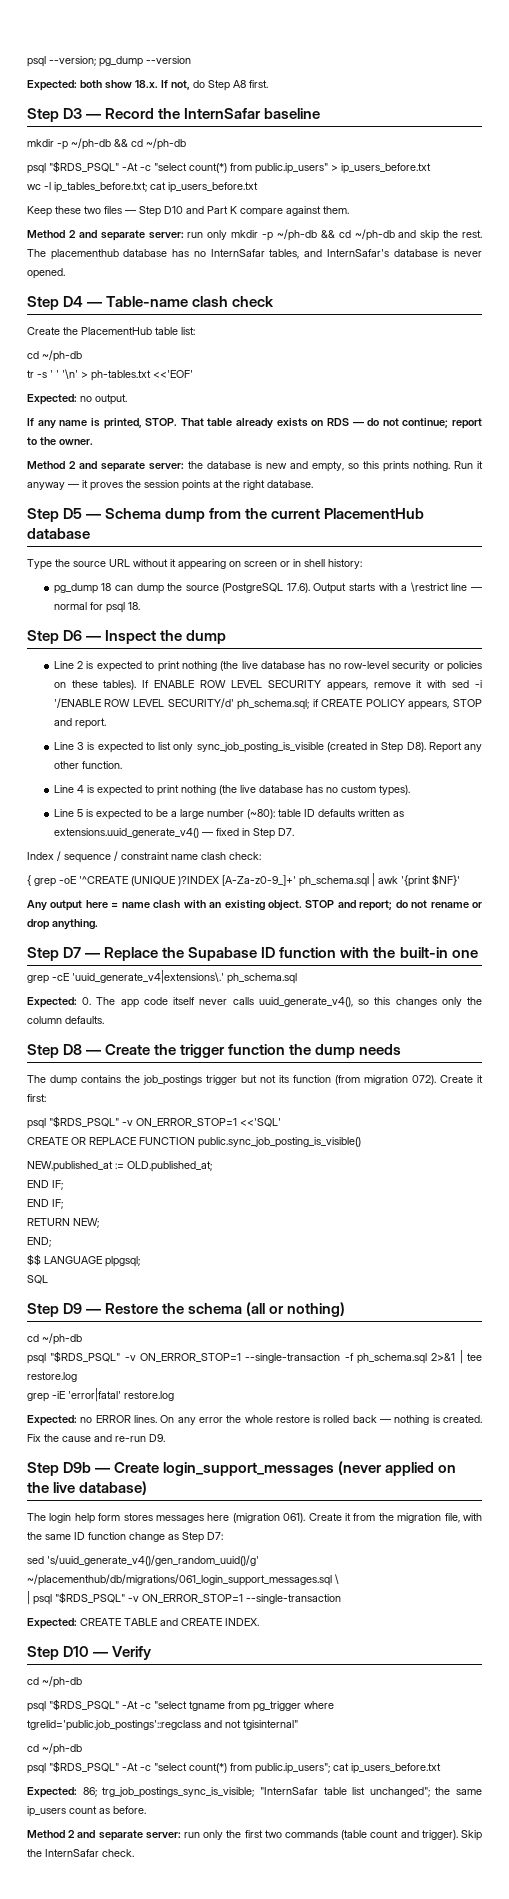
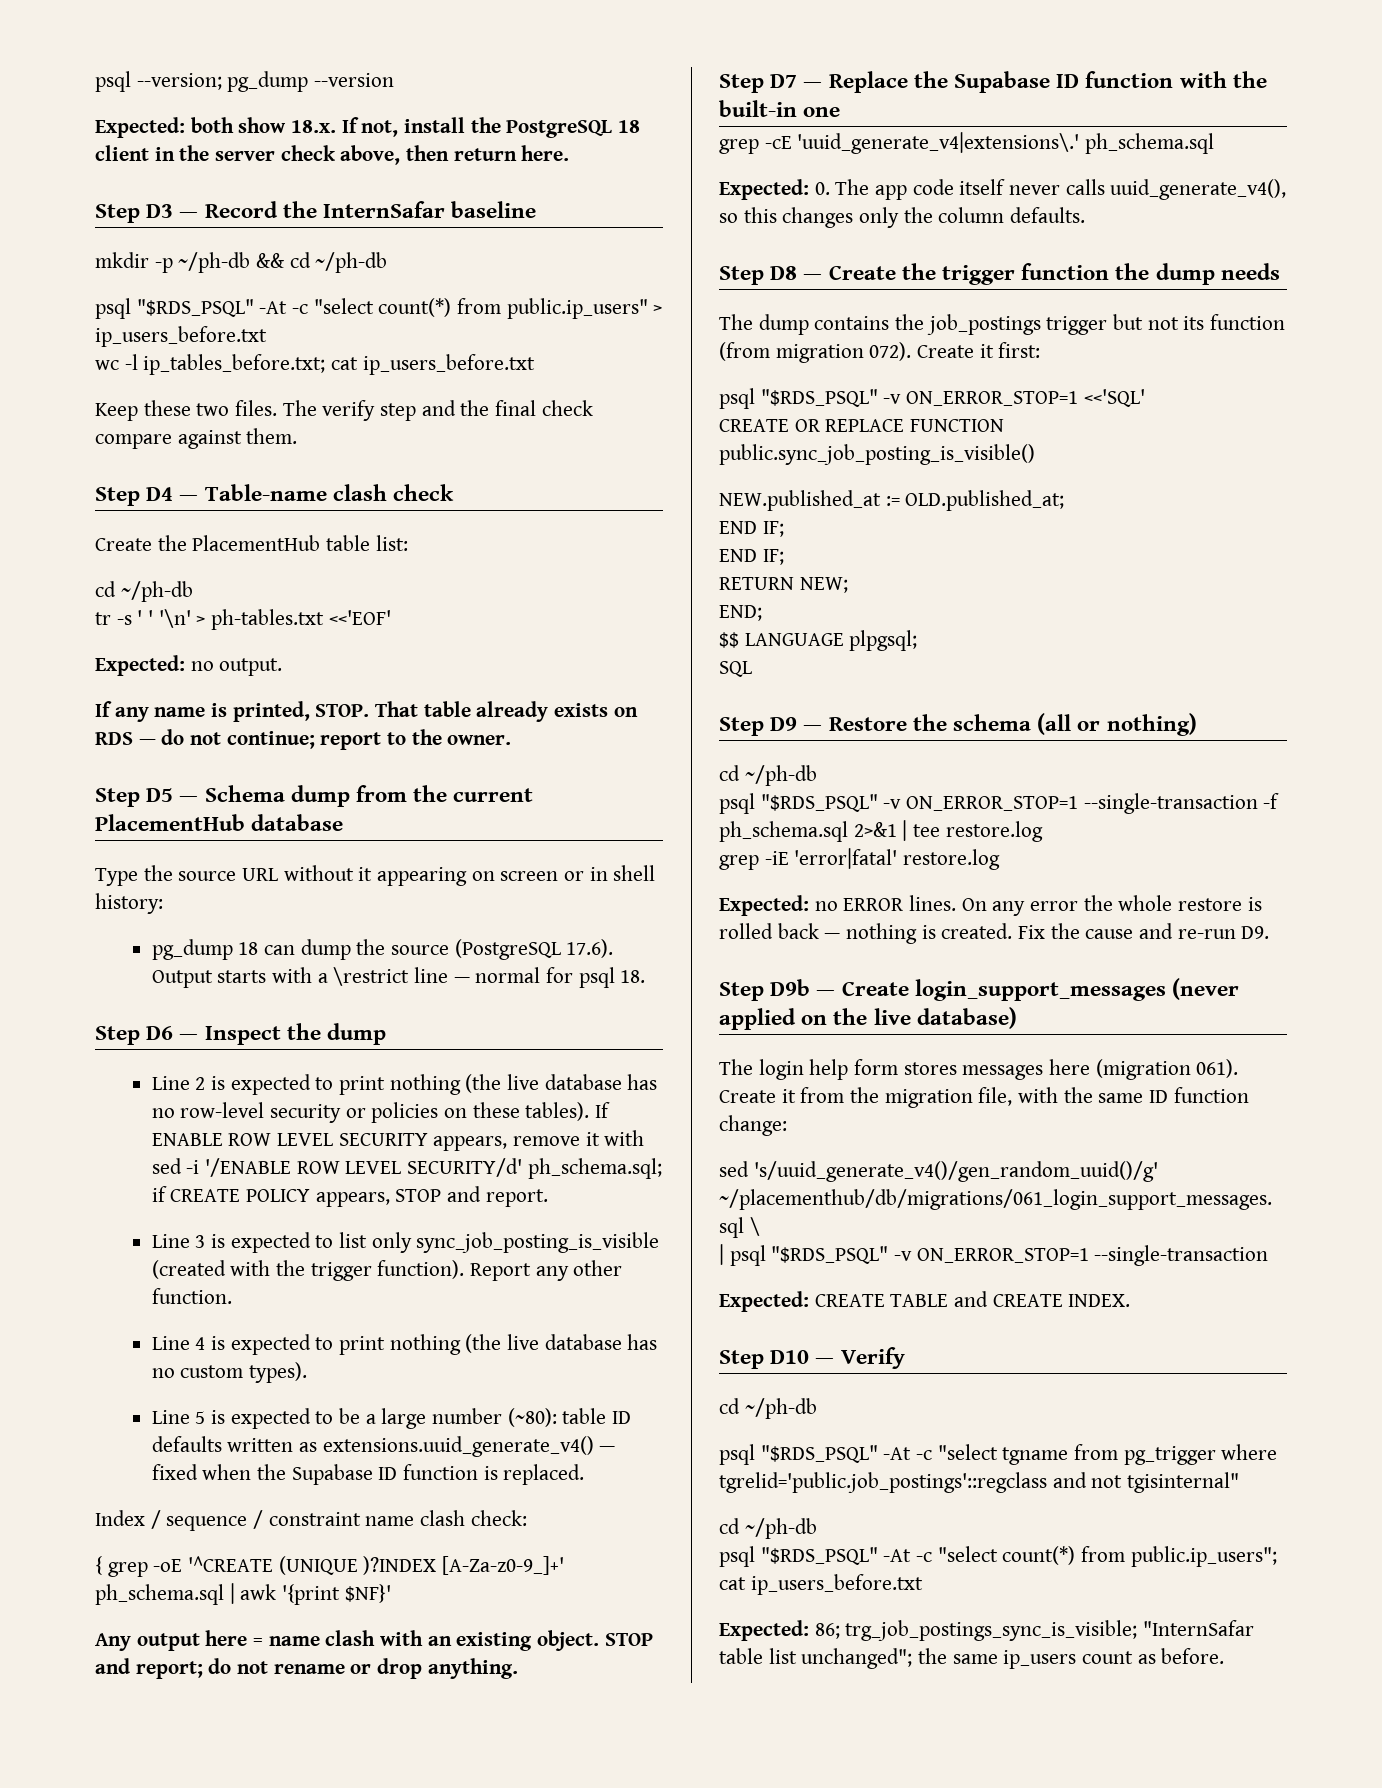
[193,80,268,91] do Step A8 first. -> [404,117,641,138] [95,145,570,165] install the PostgreSQL 18 client in the server check above, then return here.
[104,206,349,217] [27,229,482,241] [27,249,483,260] [27,268,65,279] files — Step D10 and Part K compare against them. // Method 2 and separate server: run only mkdir -p ~/ph-db && cd ~/ph-db and skip the rest. The placementhub database has no InternSafar tables, and InternSafar's database is never opened. -> [235,400,593,421] [95,428,298,449] files. The verify step and the final check compare against them.
[27,461,483,472] [27,480,313,491] // Method 2 and separate server: the database is new and empty, so this prints nothing. Run it anyway — it proves the session points at the right database. -> (512, 740) none
[370,742,426,753] in Step D8). -> [230,1260,465,1281] with the trigger function).
[241,828,294,839] in Step D7. -> [202,1464,585,1485] when the Supabase ID function is replaced.
[129,1532,223,1543] change as Step D7: -> [719,1115,787,1136] change:
[27,1830,482,1841] [27,1849,134,1857] // Method 2 and separate server: run only the first two commands (table count and trigger). Skip the InternSafar check. -> (1225, 1656) none

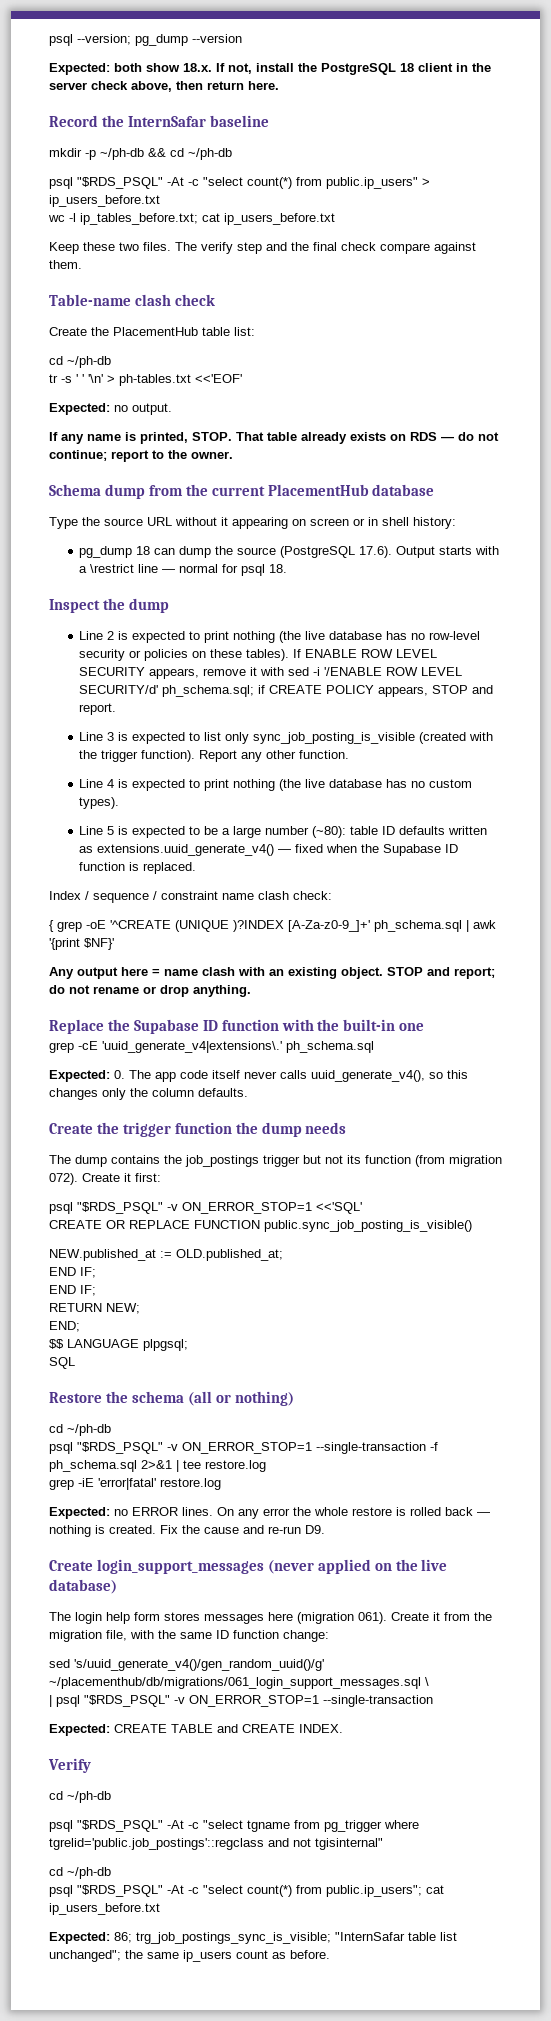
[95,204,199,223] Step D3 — -> (279, 85) none
[95,487,199,506] Step D4 — -> (82, 264) none
[95,788,199,807] Step D5 — -> (233, 455) none
[95,1026,199,1045] Step D6 — -> (288, 568) none
[719,74,823,93] Step D7 — -> (251, 991) none
[719,266,823,285] Step D8 — -> (248, 1092) none
[719,717,823,736] Step D9 — -> (75, 1363) none
[719,979,836,1001] Step D9b — -> (325, 1529) none
[719,1350,835,1369] Step D10 — -> (343, 1728) none

